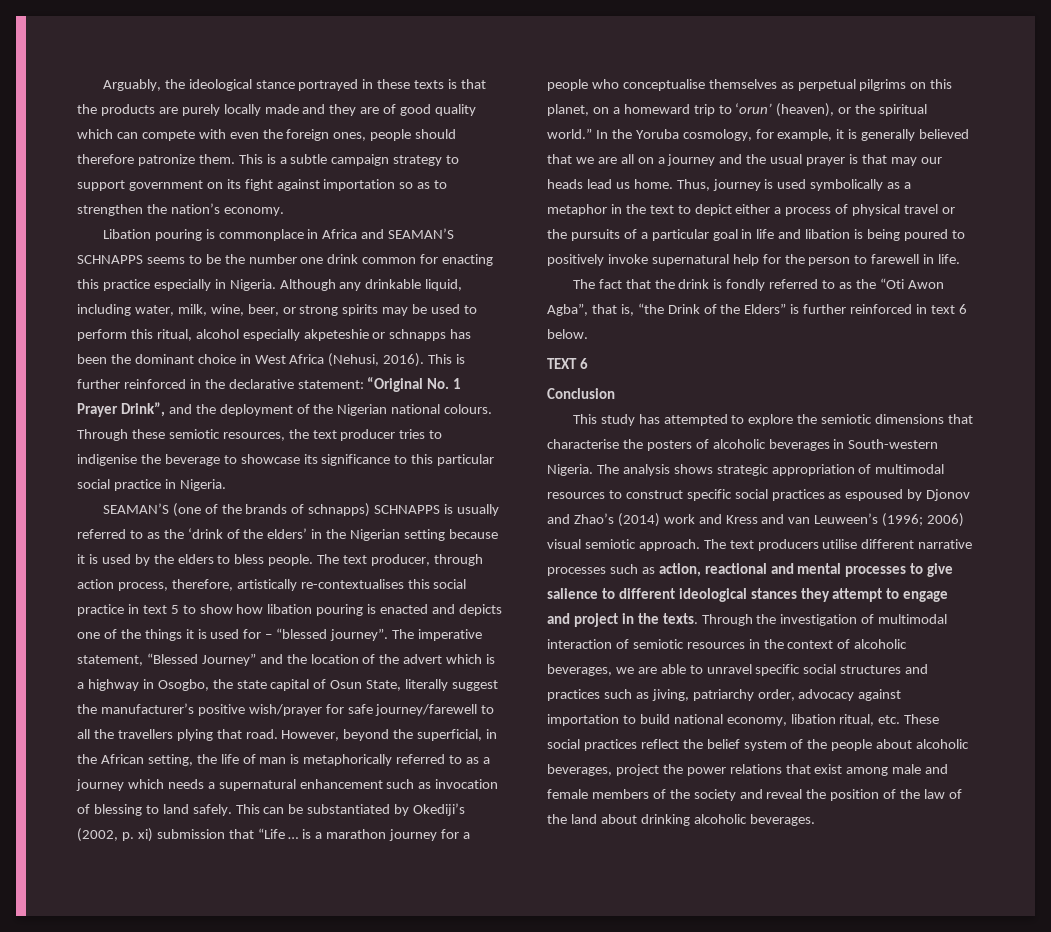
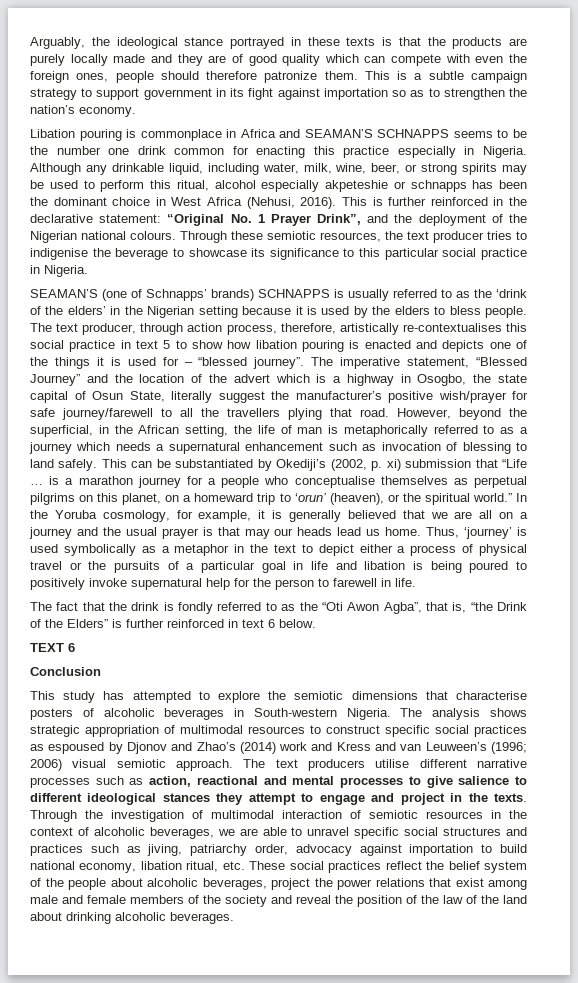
[206,182,223,189] on -> [215,88,226,97] in
[221,503,371,517] the brands of schnapps) -> [146,289,254,301] Schnapps’ brands)
[712,179,761,191] journey -> [464,527,513,539] ‘journey’
[622,439,643,449] the -> (527, 695) none

